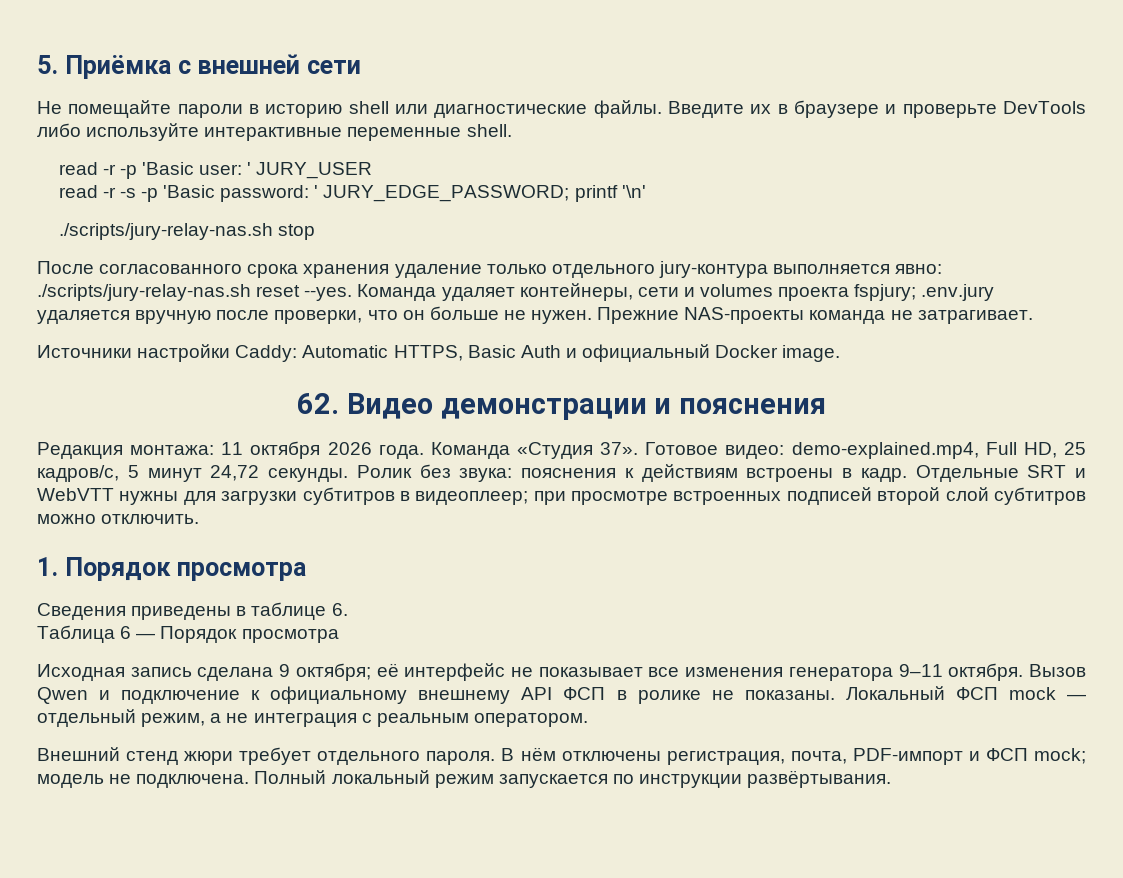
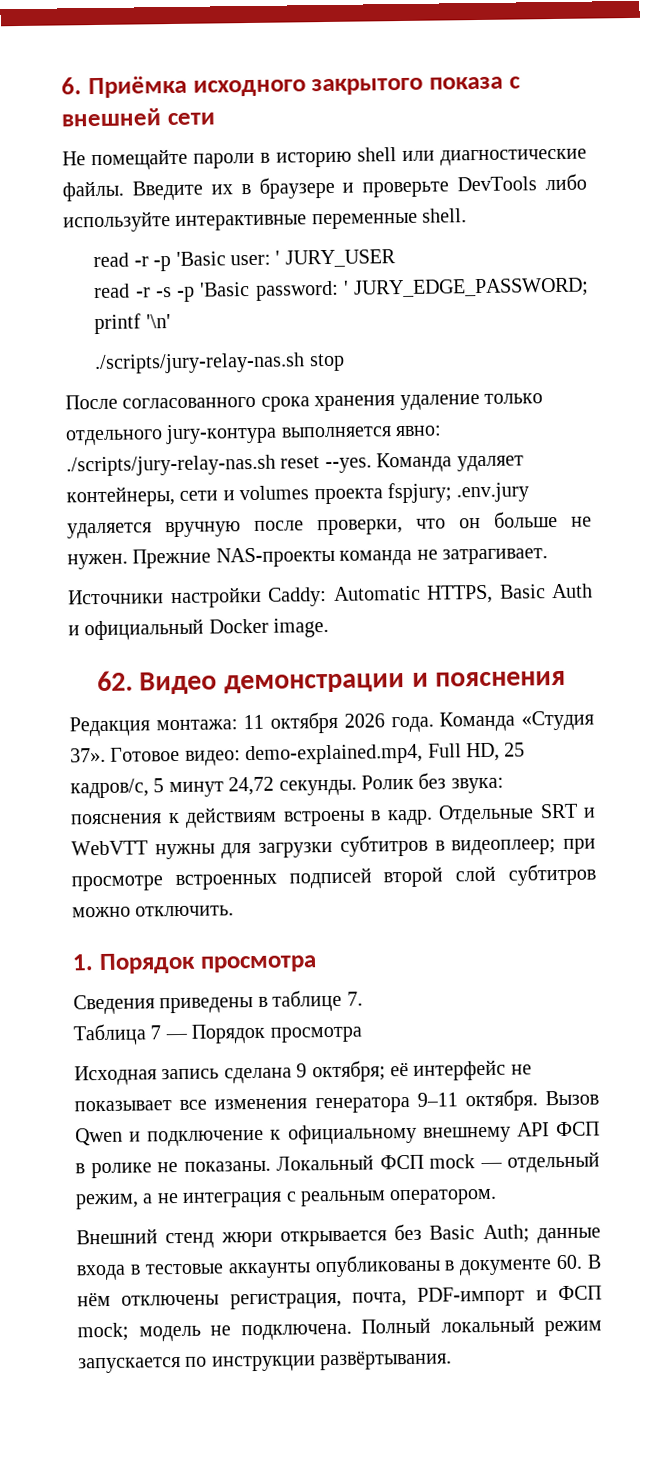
[37,55,171,79] 5. Приёмка -> [61,75,503,99] 6. Приёмка исходного закрытого показа
[331,603,348,616] 6. -> [346,991,363,1006] 7.
[120,626,132,639] 6 -> [150,1025,162,1040] 7
[239,747,496,765] требует отдельного пароля. -> [279,1223,601,1247] [76,1254,583,1281] открывается без Basic Auth; данные входа в тестовые аккаунты опубликованы в документе 60.

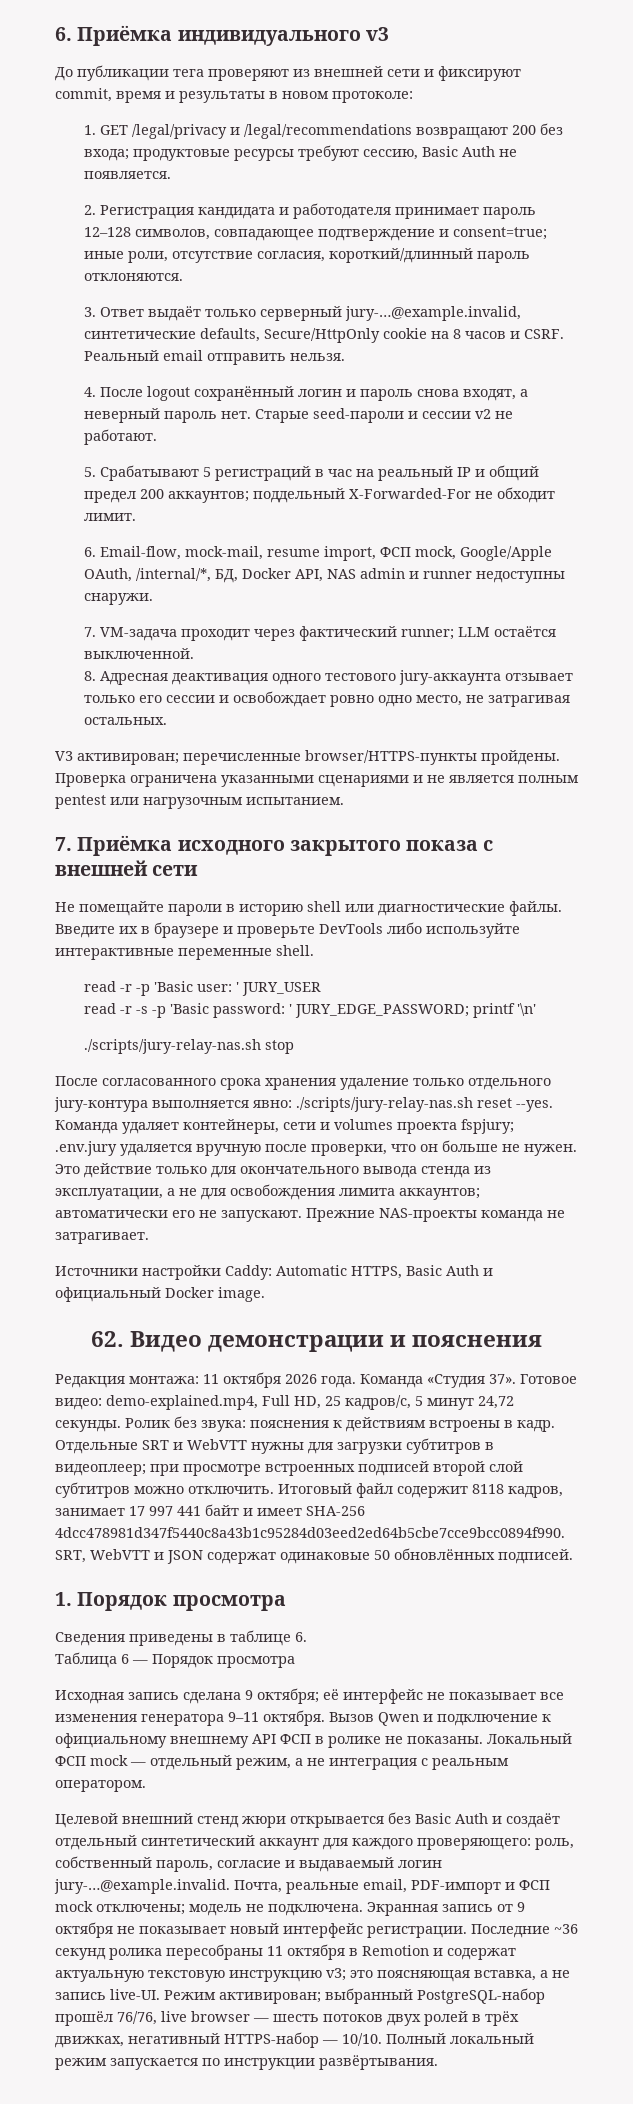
(187, 87) none -> [177,27,389,46] [55,65,521,81] [55,88,413,103] [83,123,563,139] [83,145,517,161] [83,171,171,179] [83,203,536,219] [83,227,547,241] [83,248,530,263] [83,273,183,281] [83,306,521,321] [83,328,564,343] [83,350,345,365] [83,386,528,401] [83,408,513,423] [83,429,157,445] [83,465,539,481] [83,487,555,503] [83,513,136,521] [83,546,552,561] [83,568,565,583] [83,593,153,605] [83,626,556,641] [83,648,194,659] [83,670,573,685] [83,691,570,707] [83,717,167,725] [55,750,560,765] [55,773,579,787] [55,795,344,809] [55,835,173,856] индивидуального v3 // До публикации тега проверяют из внешней сети и фиксируют commit, время и результаты в новом протоколе: // 1. GET /legal/privacy и /legal/recommendations возвращают 200 без входа; продуктовые ресурсы требуют сессию, Basic Auth не появляется. // 2. Регистрация кандидата и работодателя принимает пароль 12–128 символов, совпадающее подтверждение и consent=true; иные роли, отсутствие согласия, короткий/длинный пароль отклоняются. // 3. Ответ выдаёт только серверный jury-…@example.invalid, синтетические defaults, Secure/HttpOnly cookie на 8 часов и CSRF. Реальный email отправить нельзя. // 4. После logout сохранённый логин и пароль снова входят, а неверный пароль нет. Старые seed-пароли и сессии v2 не работают. // 5. Срабатывают 5 регистраций в час на реальный IP и общий предел 200 аккаунтов; поддельный X-Forwarded-For не обходит лимит. // 6. Email-flow, mock-mail, resume import, ФСП mock, Google/Apple OAuth, /internal/*, БД, Docker API, NAS admin и runner недоступны снаружи. // 7. VM-задача проходит через фактический runner; LLM остаётся выключенной. // 8. Адресная деактивация одного тестового jury-аккаунта отзывает только его сессии и освобождает ровно одно место, не затрагивая остальных. // V3 активирован; перечисленные browser/HTTPS-пункты пройдены. Проверка ограничена указанными сценариями и не является полным pentest или нагрузочным испытанием. // 7. Приёмка
(128, 561) none -> [55,1163,491,1178] [55,1184,480,1200] [55,1210,302,1222] Это действие только для окончательного вывода стенда из эксплуатации, а не для освобождения лимита аккаунтов; автоматически его не запускают.
(235, 911) none -> [278,1483,563,1498] [55,1504,365,1516] [55,1527,565,1538] [55,1548,573,1564] Итоговый файл содержит 8118 кадров, занимает 17 997 441 байт и имеет SHA-256 4dcc478981d347f5440c8a43b1c95284d03eed2ed64b5cbe7cce9bcc0894f990. SRT, WebVTT и JSON содержат одинаковые 50 обновлённых подписей.
[346,991,363,1006] 7. -> [295,1632,307,1642] 6.
[150,1025,162,1040] 7 -> [121,1654,129,1664] 6
[76,1228,158,1245] Внешний -> [55,1813,193,1828] Целевой внешний
[482,1224,601,1244] [76,1254,601,1281] [77,1291,407,1310] Auth; данные входа в тестовые аккаунты опубликованы в документе 60. В нём отключены регистрация, почта, -> [455,1813,560,1828] [55,1835,574,1850] [55,1856,442,1872] [54,1879,407,1894] Auth и создаёт отдельный синтетический аккаунт для каждого проверяющего: роль, собственный пароль, согласие и выдаваемый логин jury-…@example.invalid. Почта, реальные email,
[77,1322,129,1342] mock; -> [55,1901,185,1915] mock отключены;
(352, 1332) none -> [367,1902,525,1916] [55,1922,578,1938] [55,1944,516,1960] [55,1968,570,1982] [55,1988,545,2004] [55,2011,519,2026] [55,2032,382,2048] Экранная запись от 9 октября не показывает новый интерфейс регистрации. Последние ~36 секунд ролика пересобраны 11 октября в Remotion и содержат актуальную текстовую инструкцию v3; это поясняющая вставка, а не запись live-UI. Режим активирован; выбранный PostgreSQL-набор прошёл 76/76, live browser — шесть потоков двух ролей в трёх движках, негативный HTTPS-набор — 10/10.

